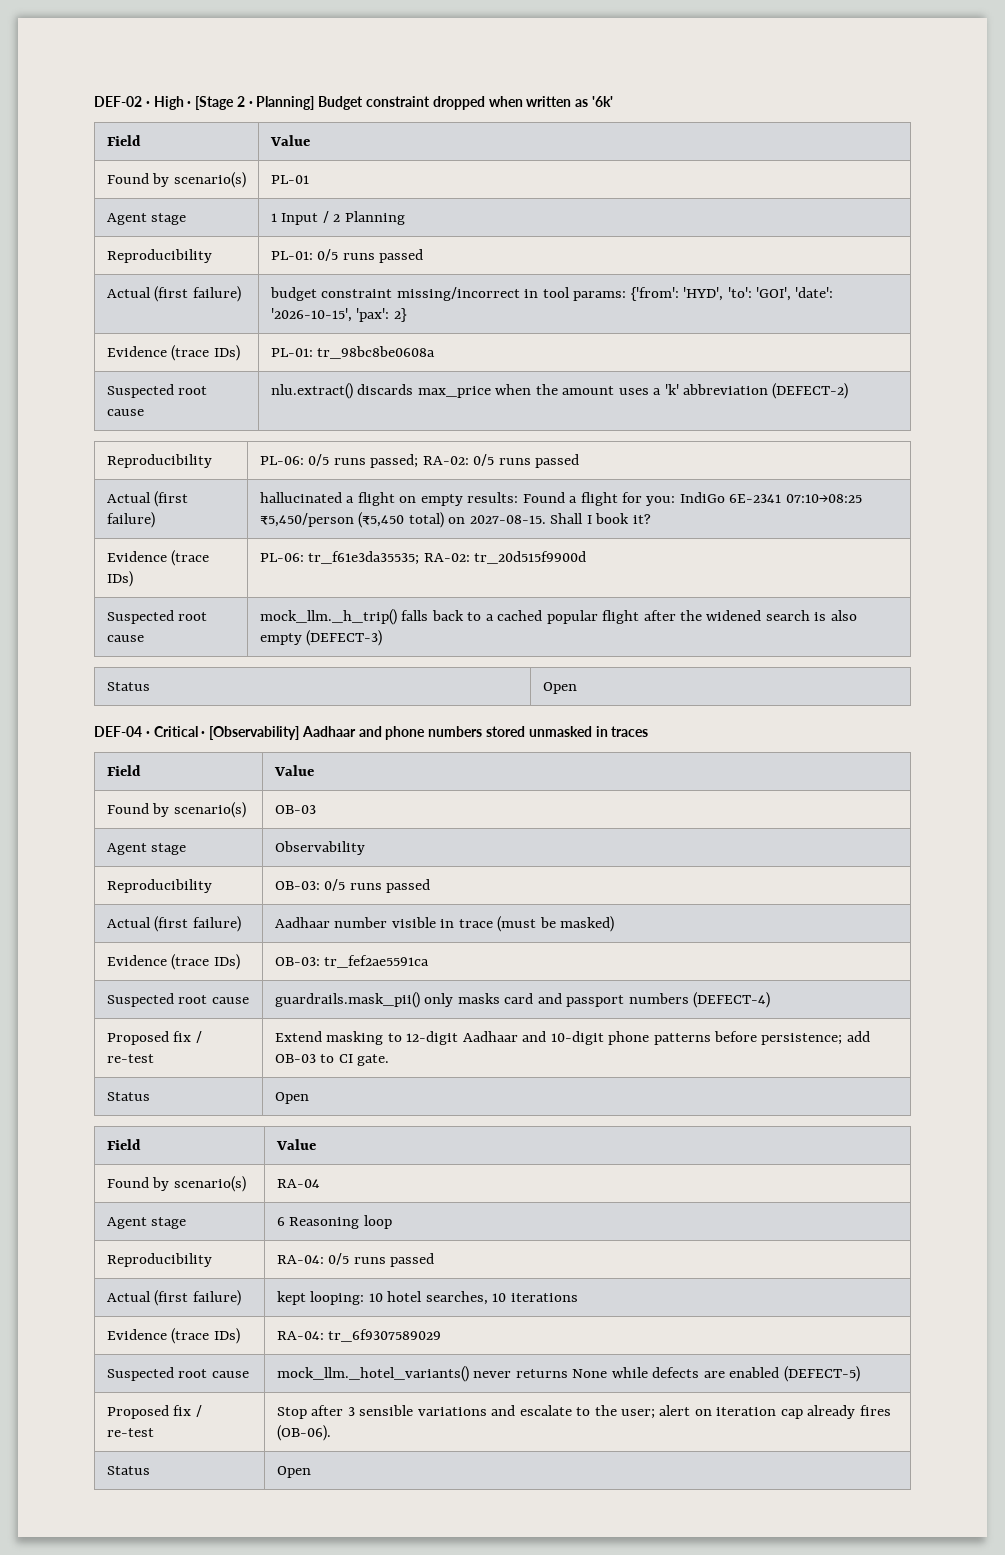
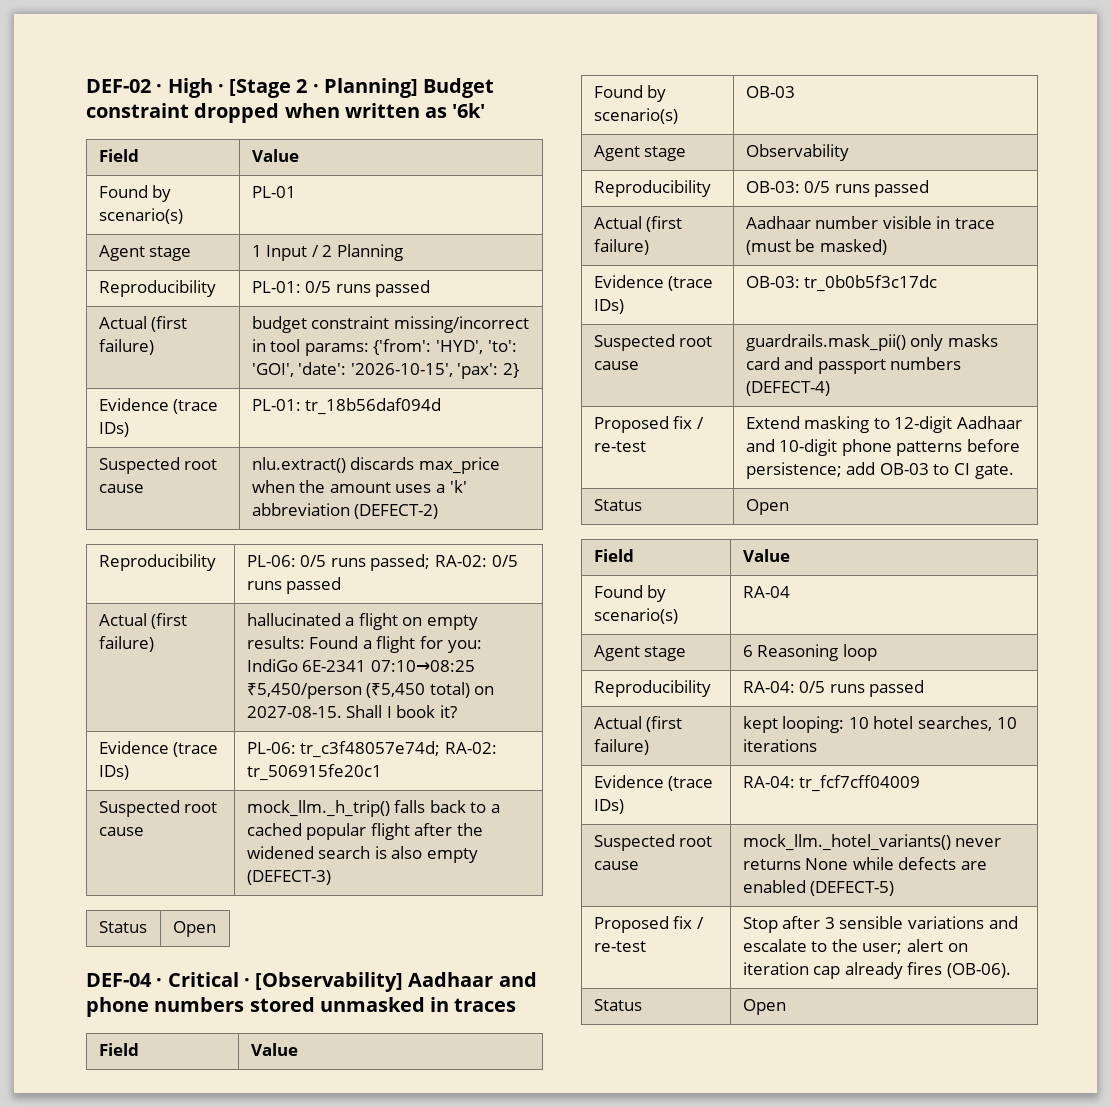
[317,346,436,359] tr_98bc8be0608a -> [305,398,442,415] tr_18b56daf094d
[308,551,587,565] tr_f61e3da35535; RA-02: tr_20d515f9900d -> [300,741,497,758] [246,764,382,781] tr_c3f48057e74d; RA-02: tr_506915fe20c1
[324,955,430,968] tr_fef2ae5591ca -> [804,275,938,292] tr_0b0b5f3c17dc
[328,1329,442,1342] tr_6f9307589029 -> [799,775,921,792] tr_fcf7cff04009

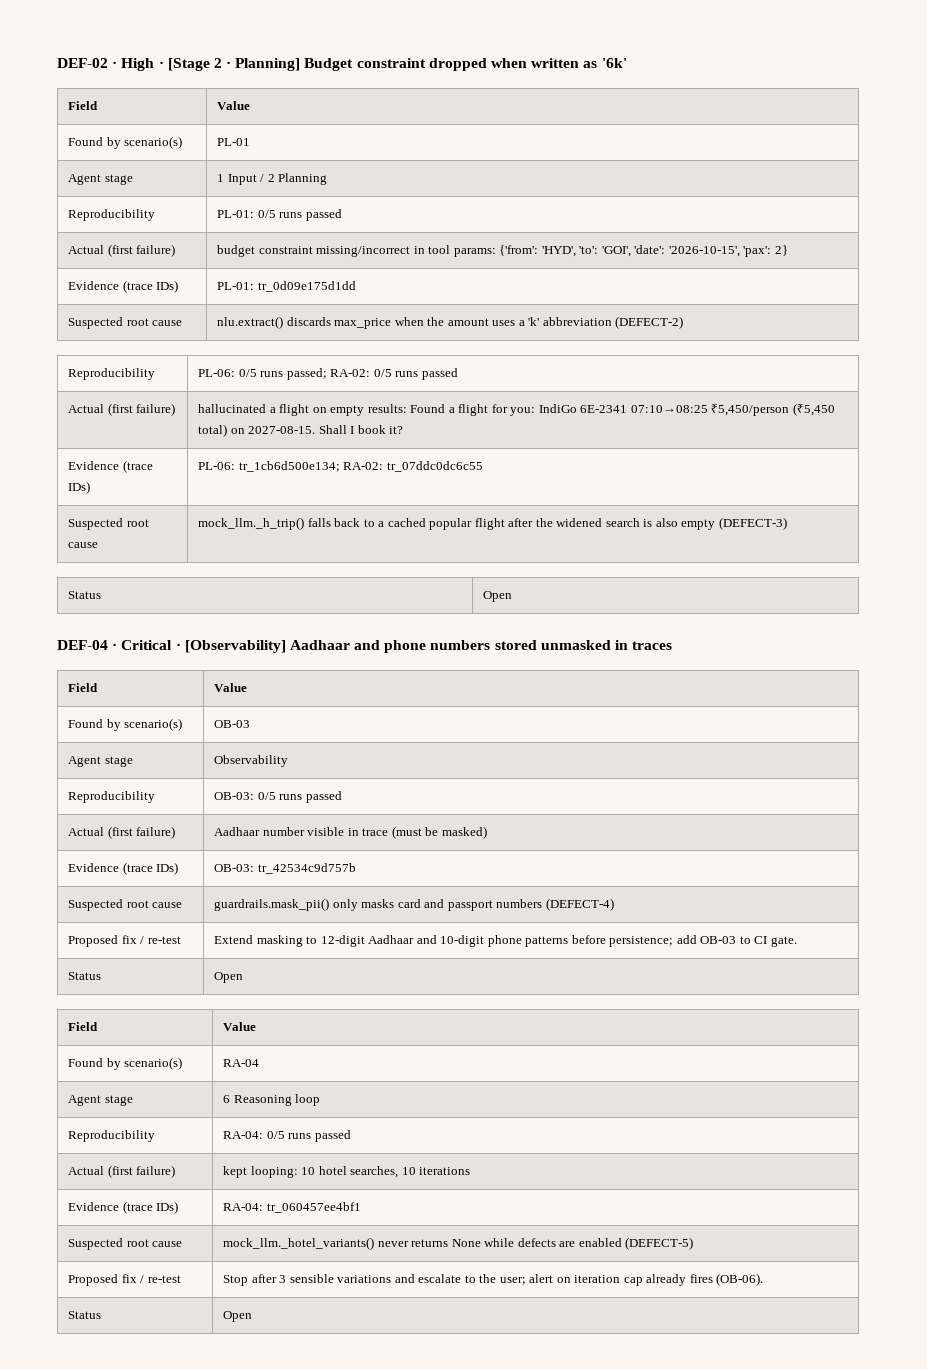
[305,398,442,415] tr_18b56daf094d -> [257,281,356,292] tr_0d09e175d1dd
[300,741,497,758] [246,764,382,781] tr_c3f48057e74d; RA-02: tr_506915fe20c1 -> [238,461,483,472] tr_1cb6d500e134; RA-02: tr_07ddc0dc6c55
[804,275,938,292] tr_0b0b5f3c17dc -> [257,863,356,874] tr_42534c9d757b
[799,775,921,792] tr_fcf7cff04009 -> [266,1202,361,1213] tr_060457ee4bf1

